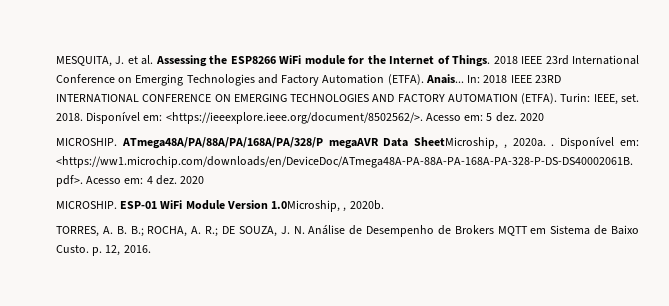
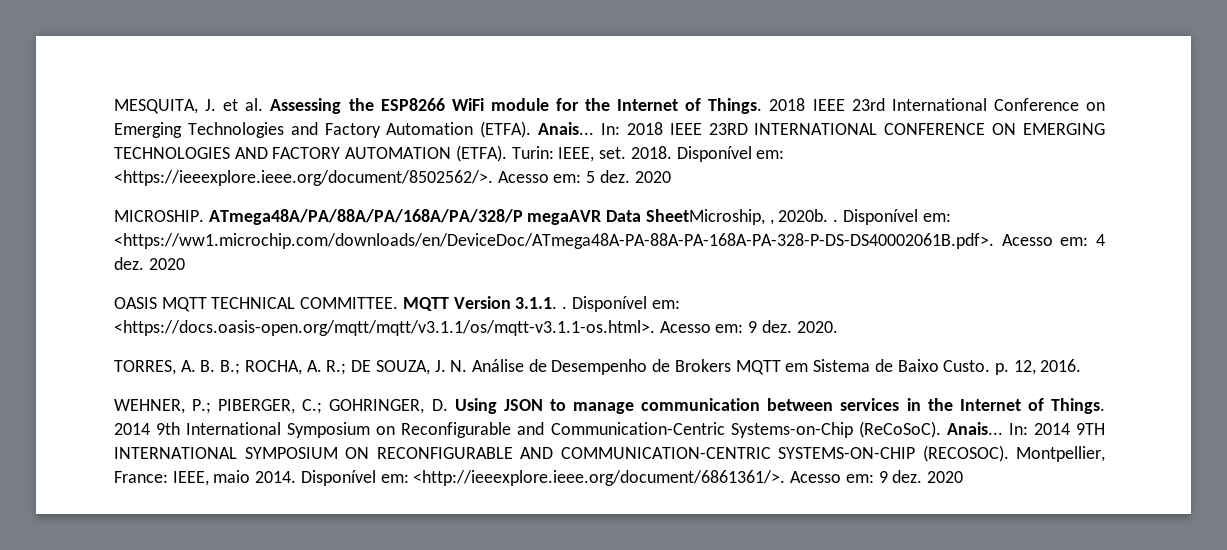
[512,138,546,147] 2020a. -> [778,209,829,222] 2020b.
[56,200,384,212] MICROSHIP. ESP-01 WiFi Module Version 1.0Microship, , 2020b. -> [114,296,680,312] [114,320,838,336] OASIS MQTT TECHNICAL COMMITTEE. MQTT Version 3.1.1. . Disponível em: <https://docs.oasis-open.org/mqtt/mqtt/v3.1.1/os/mqtt-v3.1.1-os.html>. Acesso em: 9 dez. 2020.
(151, 249) none -> [114,398,1105,414] [114,421,1106,438] [114,445,1105,462] [114,470,963,486] // WEHNER, P.; PIBERGER, C.; GOHRINGER, D. Using JSON to manage communication between services in the Internet of Things. 2014 9th International Symposium on Reconfigurable and Communication-Centric Systems-on-Chip (ReCoSoC). Anais... In: 2014 9TH INTERNATIONAL SYMPOSIUM ON RECONFIGURABLE AND COMMUNICATION-CENTRIC SYSTEMS-ON-CHIP (RECOSOC). Montpellier, France: IEEE, maio 2014. Disponível em: <http://ieeexplore.ieee.org/document/6861361/>. Acesso em: 9 dez. 2020

